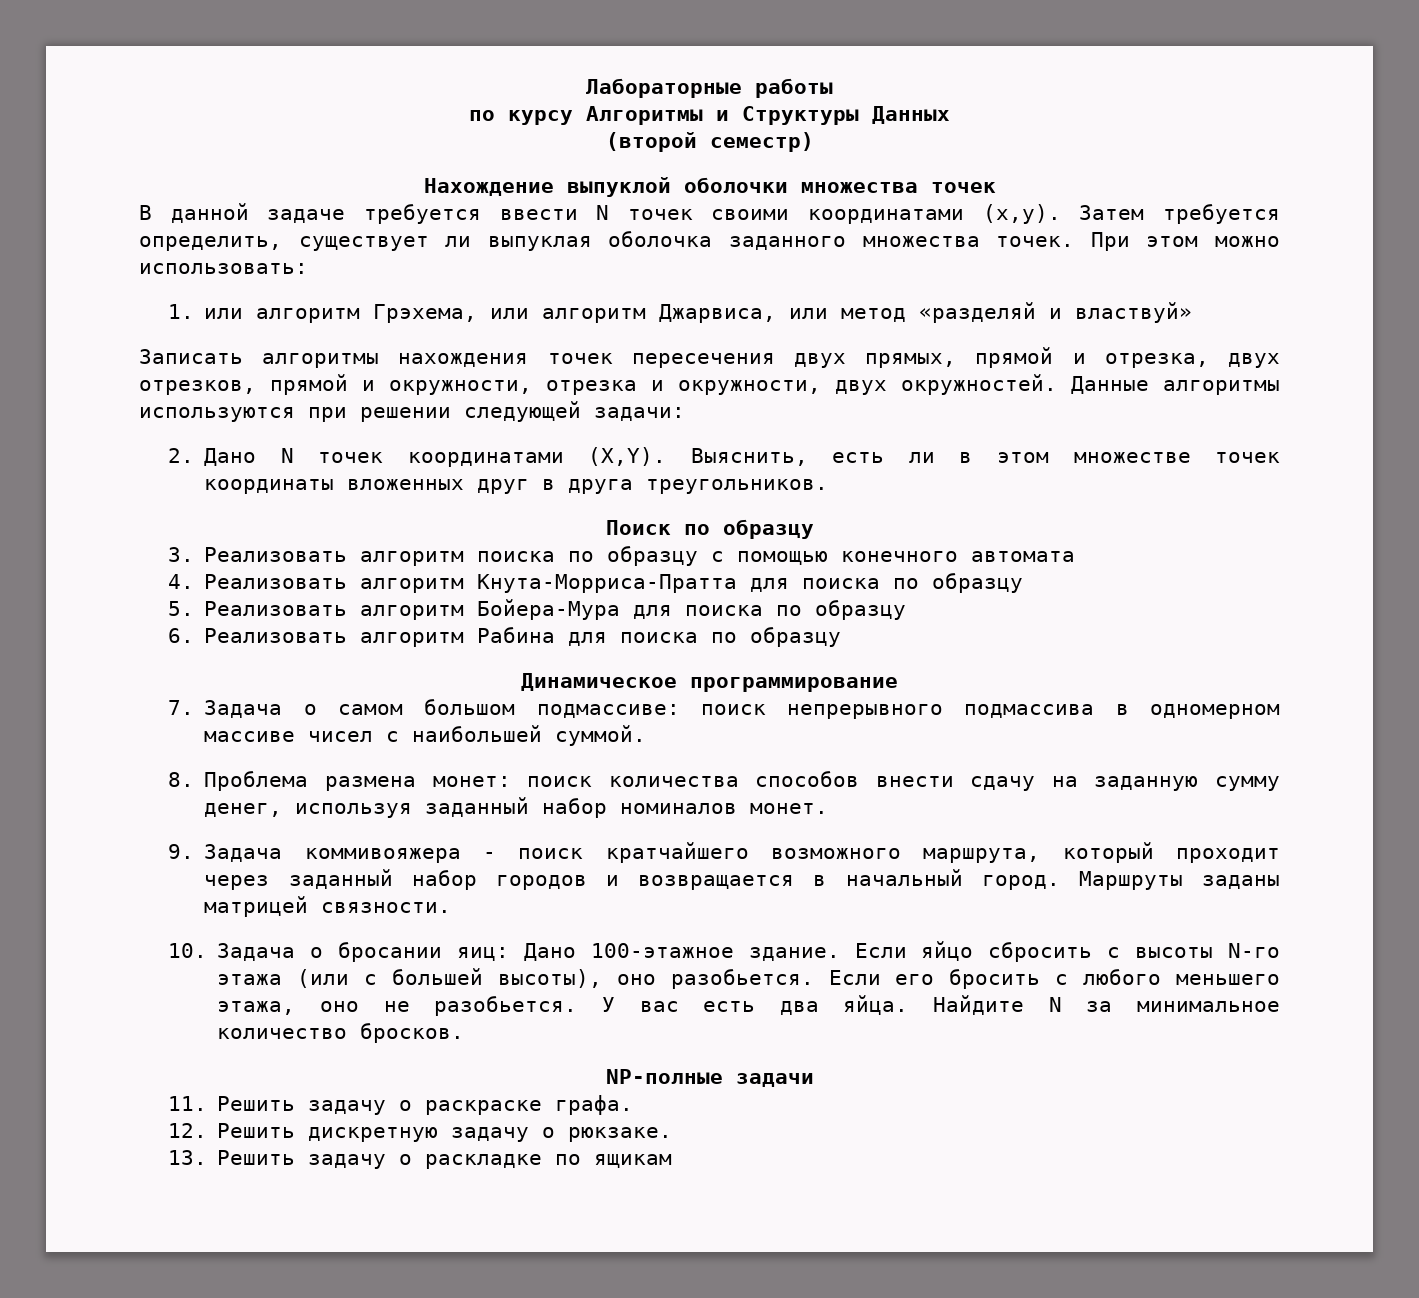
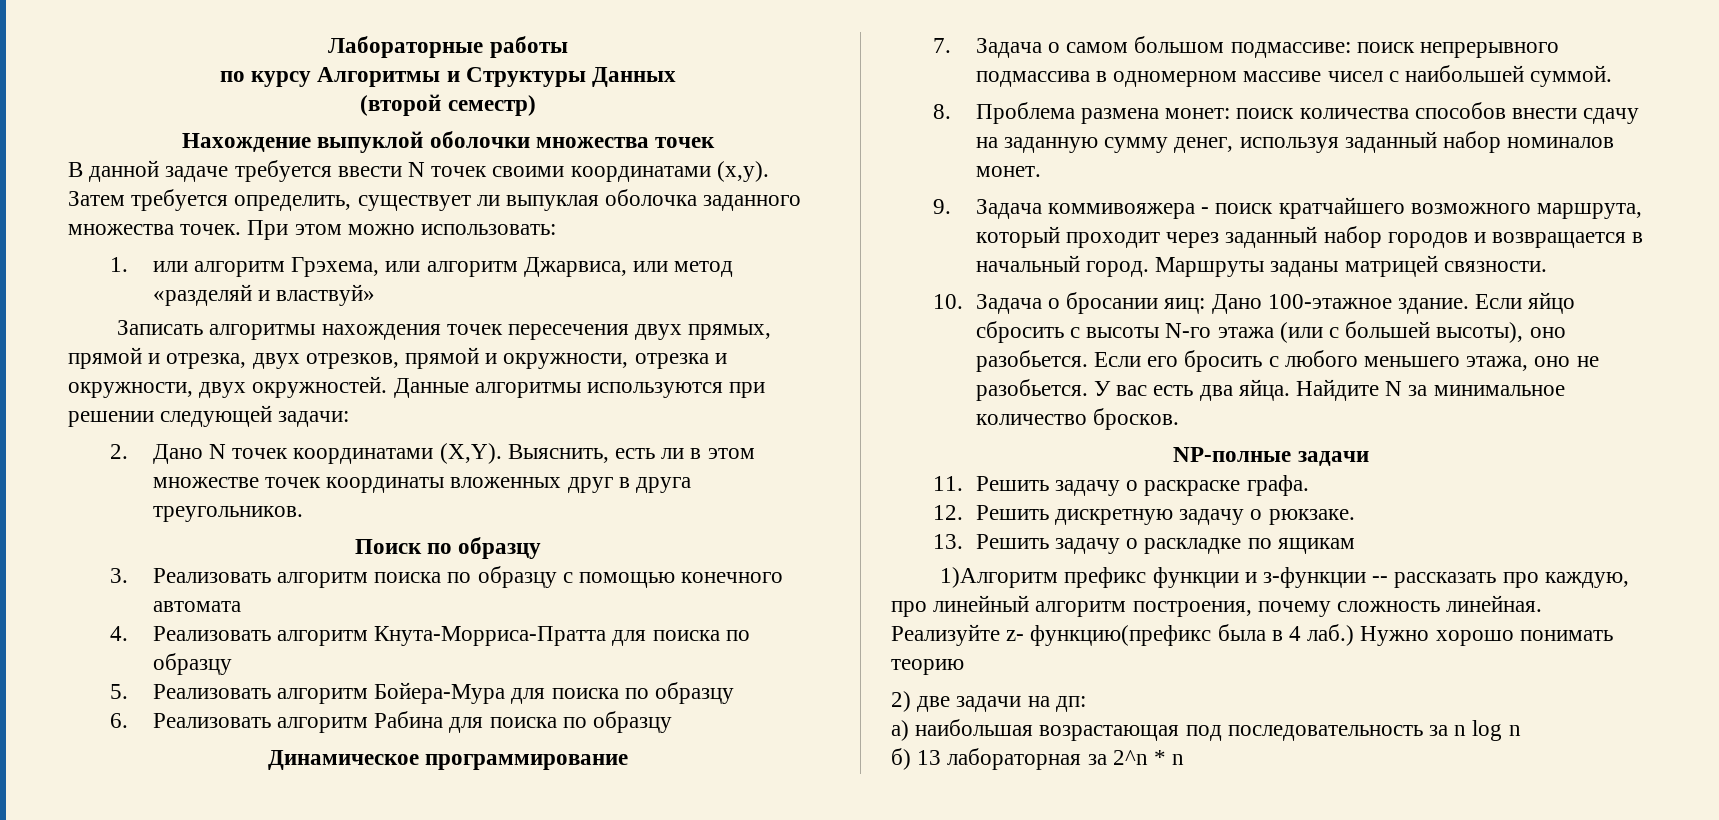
(673, 1161) none -> [940,567,1629,588] [891,595,1543,617] [891,624,1613,646] [891,659,964,675] [891,691,1086,712] [891,719,1521,741] [891,748,1185,770] // 1)Алгоритм префикс функции и з-функции -- рассказать про каждую, про линейный алгоритм построения, почему сложность линейная. Реализуйте z- функцию(префикс была в 4 лаб.) Нужно хорошо понимать теорию // 2) две задачи на дп: // а) наибольшая возрастающая под последовательность за n log n // б) 13 лабораторная за 2^n * n

